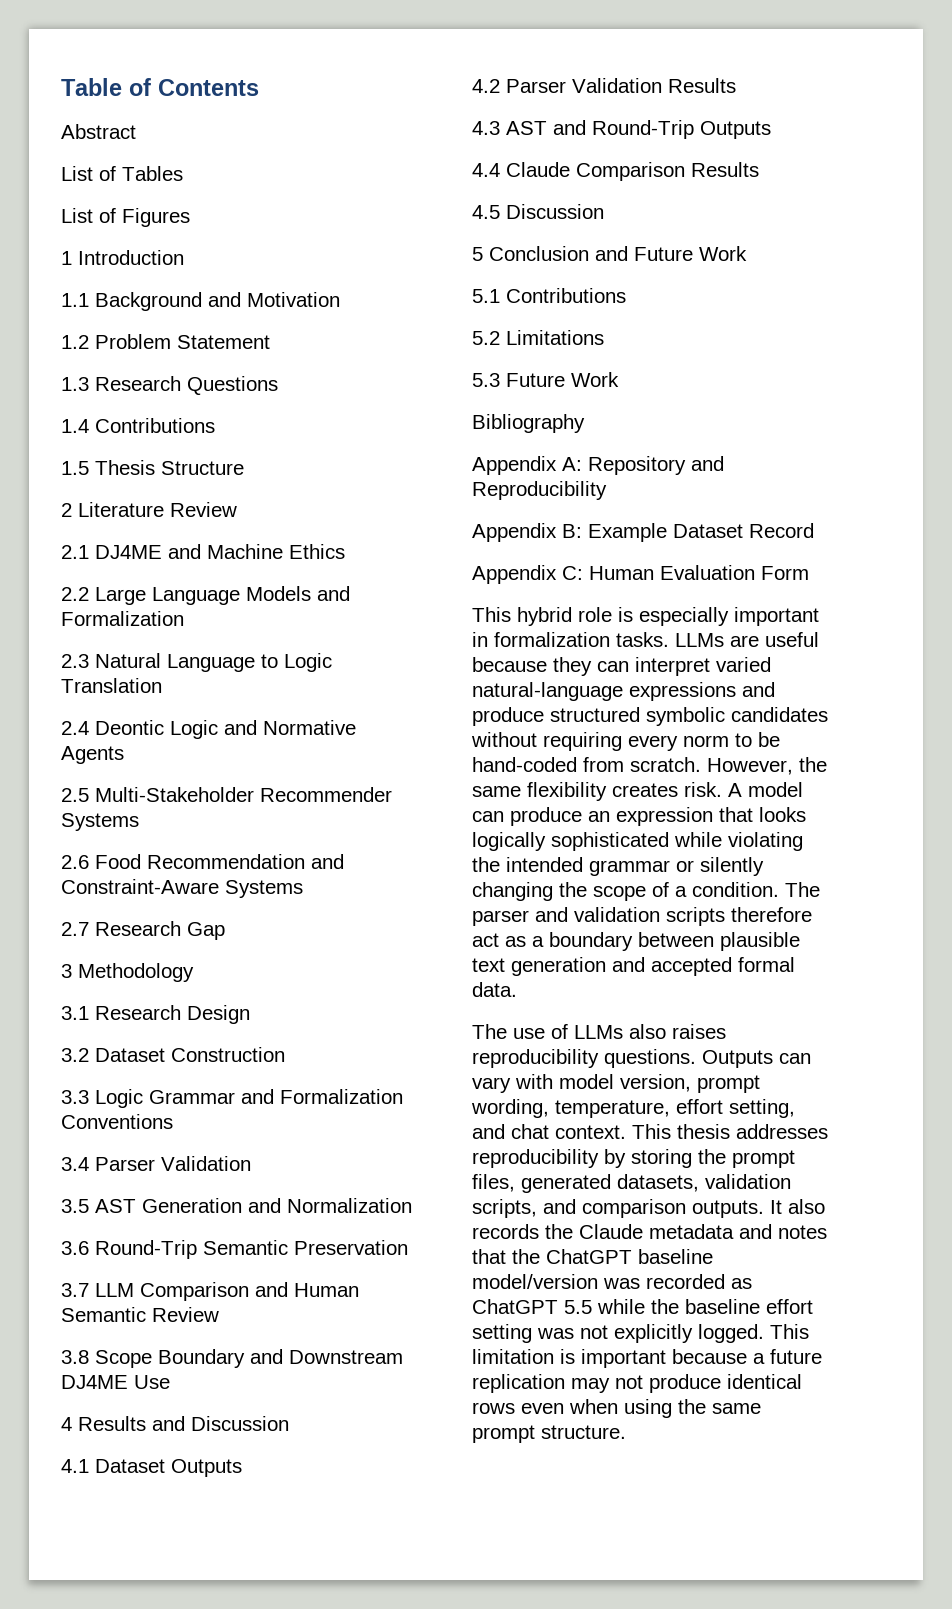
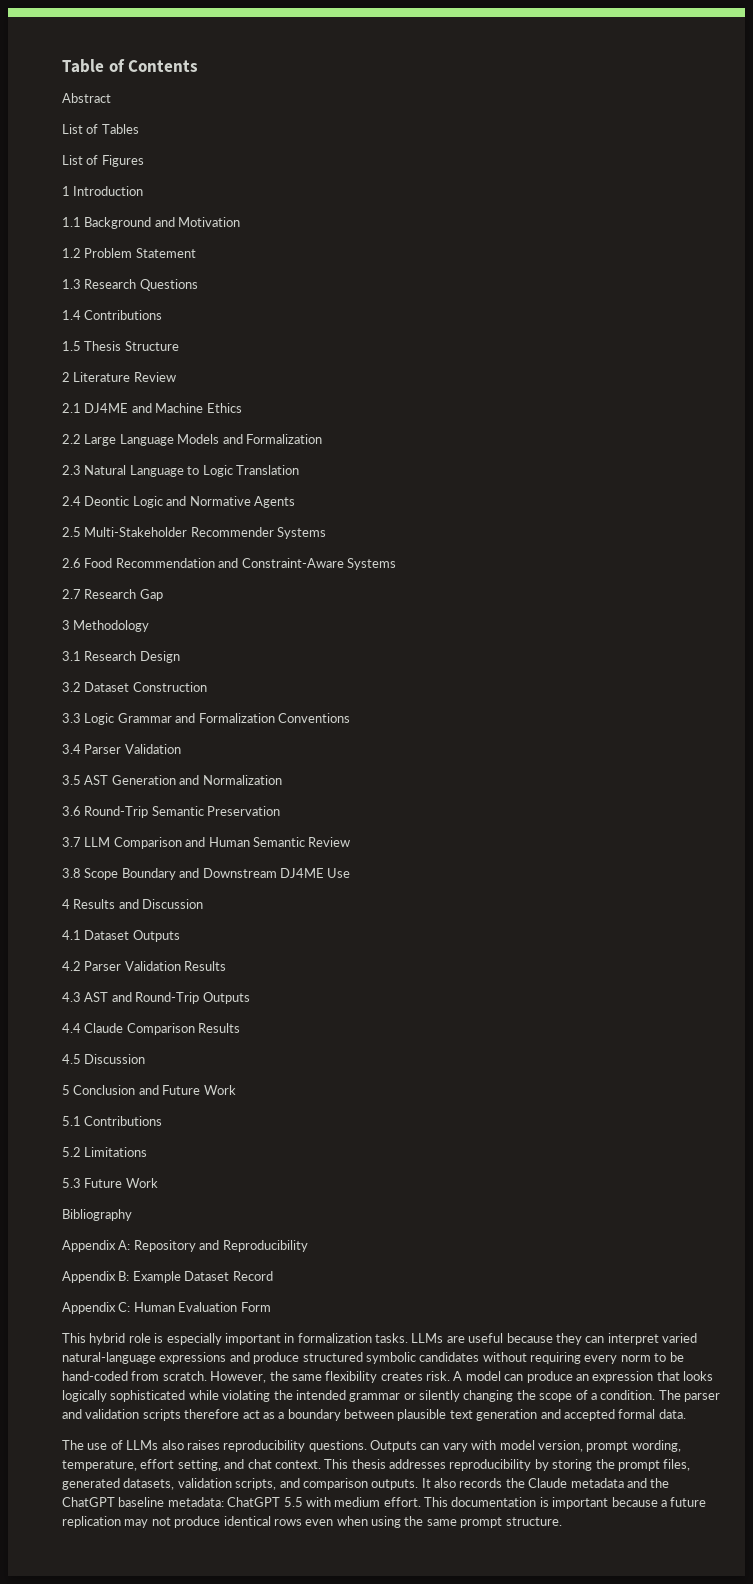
[778,1225,827,1239] [472,1249,506,1264] notes that -> (647, 1483) none
[472,1274,752,1289] [472,1299,813,1314] [472,1324,809,1343] [472,1349,554,1364] model/version was recorded as ChatGPT 5.5 while the baseline effort setting was not explicitly logged. This limitation -> [167,1497,537,1507] metadata: ChatGPT 5.5 with medium effort. This documentation

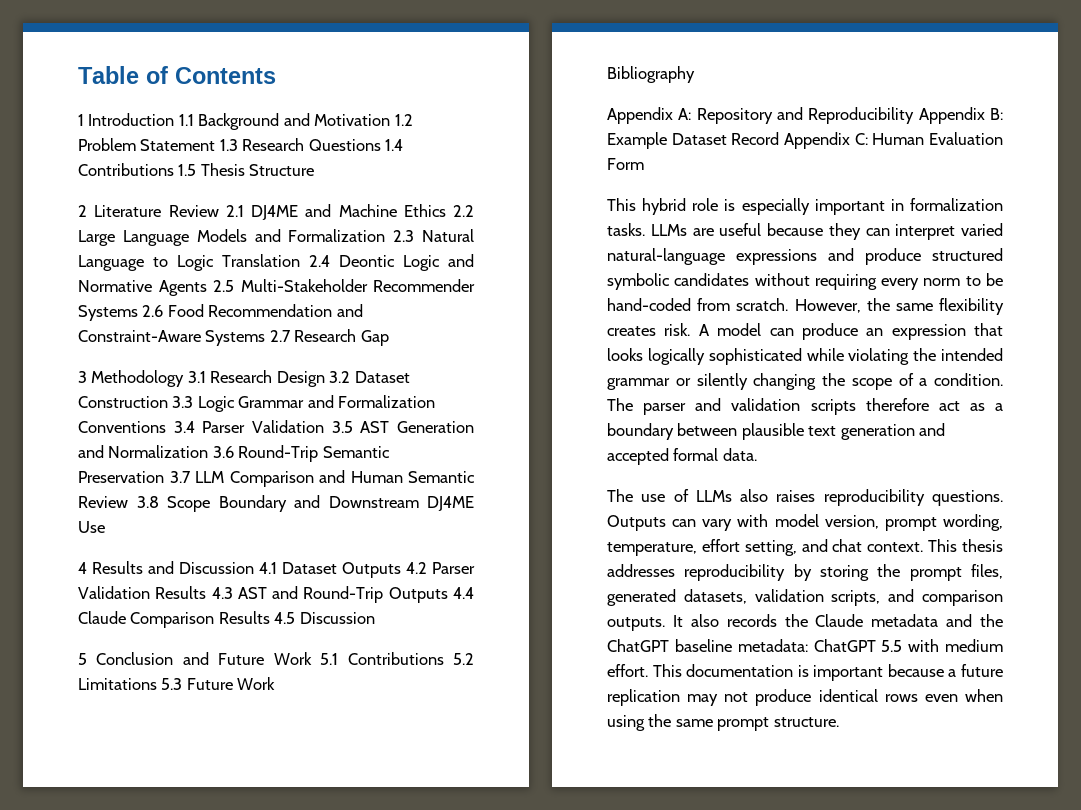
[62,93,111,103] [62,124,139,134] [62,155,144,167] // Abstract // List of Tables // List of Figures -> (276, 75) none
(144, 191) // -> (175, 119) none
(241, 222) // -> (391, 120) none
(196, 253) // -> (216, 145) none
(198, 285) // -> (381, 145) none
(163, 315) // -> (174, 169) none
(176, 377) // -> (219, 211) none
(242, 408) // -> (446, 210) none
(322, 439) // -> (386, 235) none
(299, 470) // -> (300, 260) none
(295, 502) // -> (207, 288) none
(327, 533) // -> (138, 313) none
(396, 564) // -> (266, 338) none
(150, 626) // -> (185, 378) none
(180, 657) // -> (325, 379) none
(207, 687) // -> (168, 402) none
(350, 718) // -> (166, 427) none
(181, 749) // -> (324, 426) none
(282, 780) // -> (209, 451) none
(281, 811) // -> (164, 477) none
(351, 842) // -> (128, 502) none
(204, 904) // -> (254, 568) none
(180, 936) // -> (401, 570) none
(227, 966) // -> (207, 592) none
(250, 998) // -> (448, 595) none
(241, 1028) // -> (270, 617) none
(236, 1090) // -> (312, 658) none
(163, 1121) // -> (444, 658) none
(148, 1152) // -> (157, 684) none
(308, 1246) // -> (915, 115) none
(273, 1276) // -> (780, 138) none

